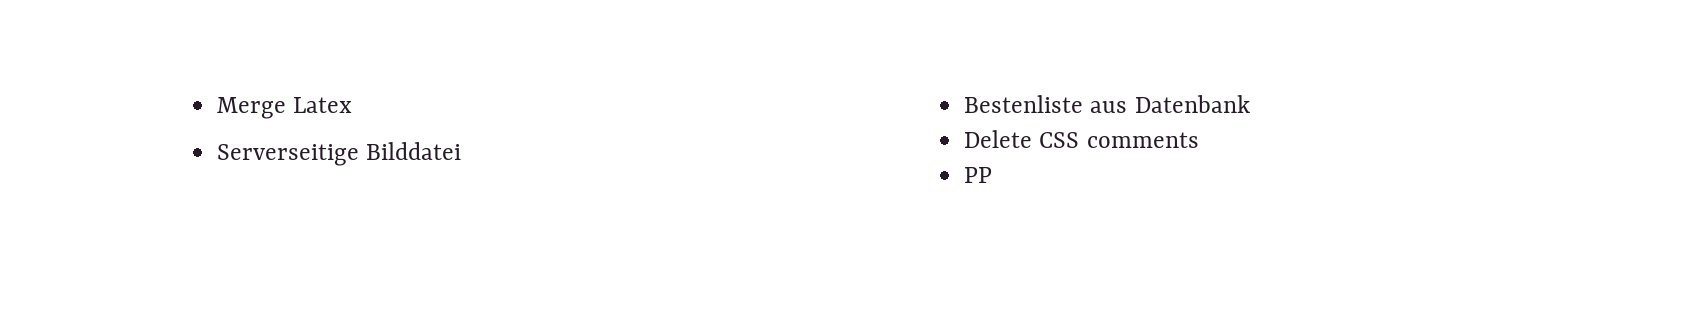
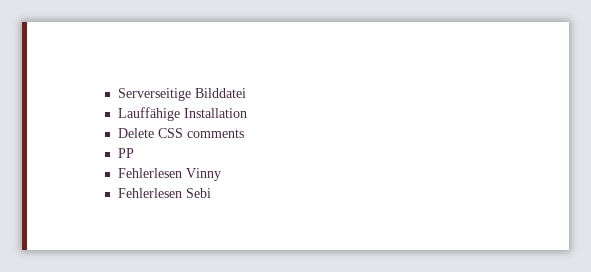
[217,97,353,119] Merge Latex // -> (117, 94) none
[964,95,1250,113] Bestenliste aus Datenbank -> [117,107,247,121] Lauffähige Installation
(993, 175) none -> [117,168,221,181] [117,188,211,198] // Fehlerlesen Vinny // Fehlerlesen Sebi

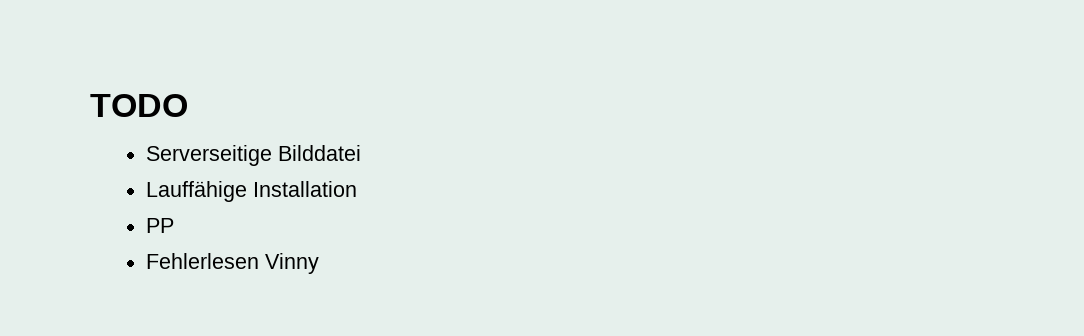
(117, 94) none -> [90,94,188,117] TODO //
[117,128,244,138] // Delete CSS comments -> (358, 189) none
[117,188,211,198] // Fehlerlesen Sebi -> (320, 263) none

